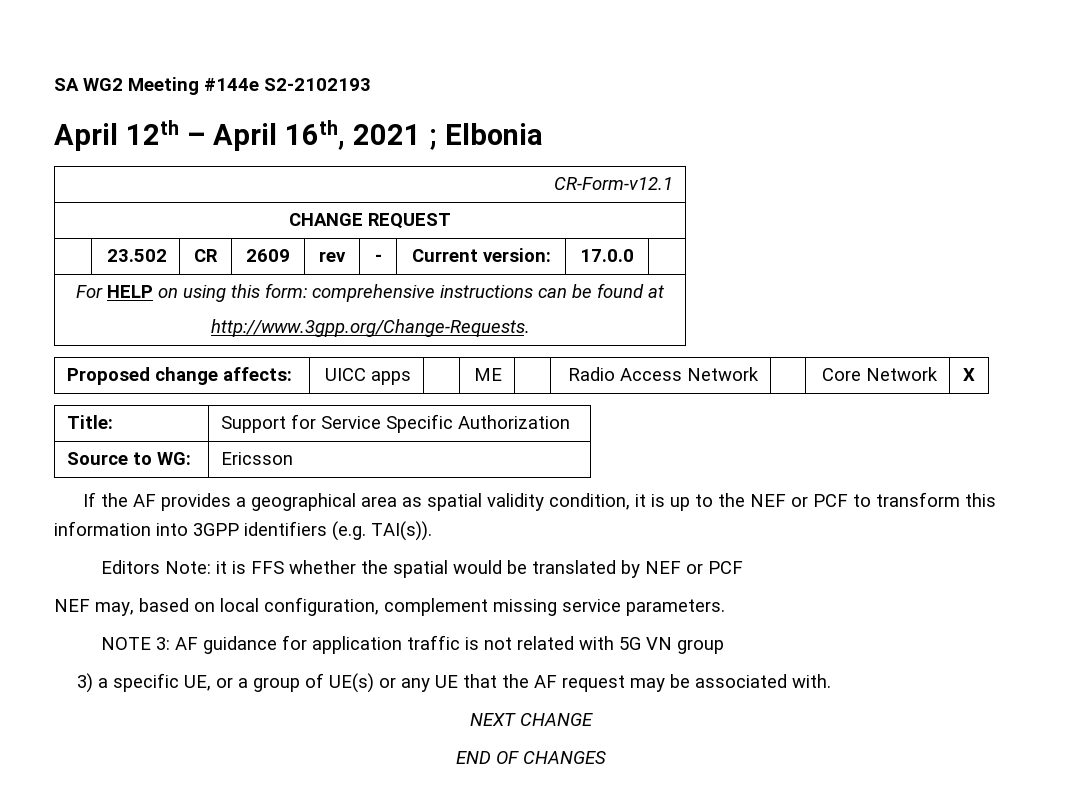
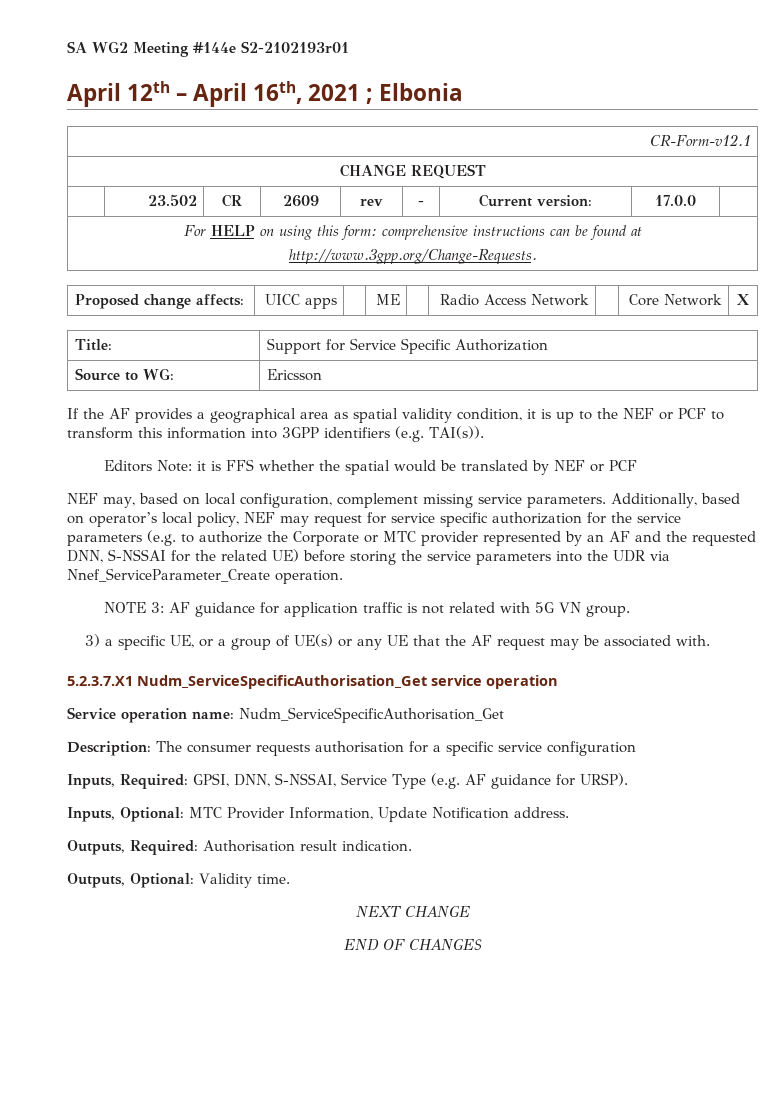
[264,78,371,91] S2-2102193 -> [241,41,349,53] S2-2102193r01
(725, 607) none -> [610,493,740,508] [67,512,681,527] [67,530,756,546] [67,549,670,565] [67,568,343,584] Additionally, based on operator’s local policy, NEF may request for service specific authorization for the service parameters (e.g. to authorize the Corporate or MTC provider represented by an AF and the requested DNN, S-NSSAI for the related UE) before storing the service parameters into the UDR via Nnef_ServiceParameter_Create operation.
[676,639,724,654] group -> [585,605,630,617] group.
(832, 681) none -> [67,675,558,689] [67,707,504,723] [67,741,636,756] [67,773,628,789] [67,807,569,822] [67,840,412,855] [67,873,290,888] // 5.2.3.7.X1 Nudm_ServiceSpecificAuthorisation_Get service operation // Service operation name: Nudm_ServiceSpecificAuthorisation_Get // Description: The consumer requests authorisation for a specific service configuration // Inputs, Required: GPSI, DNN, S-NSSAI, Service Type (e.g. AF guidance for URSP). // Inputs, Optional: MTC Provider Information, Update Notification address. // Outputs, Required: Authorisation result indication. // Outputs, Optional: Validity time.

